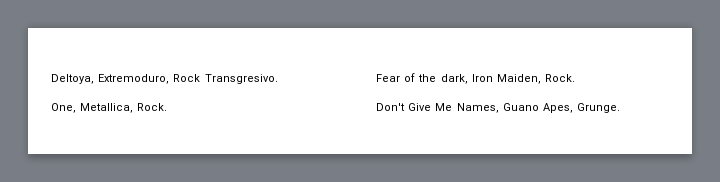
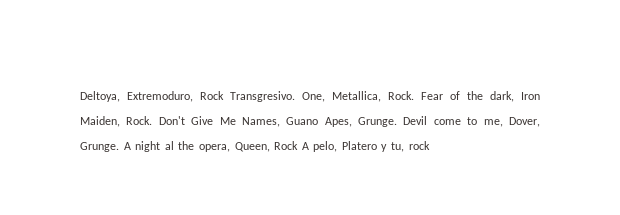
(278, 79) // -> (295, 96) none
(168, 107) // -> (414, 95) none
(576, 78) // -> (153, 120) none
(621, 108) none -> [403,116,540,127] [80,141,430,152] Devil come to me, Dover, Grunge. A night al the opera, Queen, Rock A pelo, Platero y tu, rock

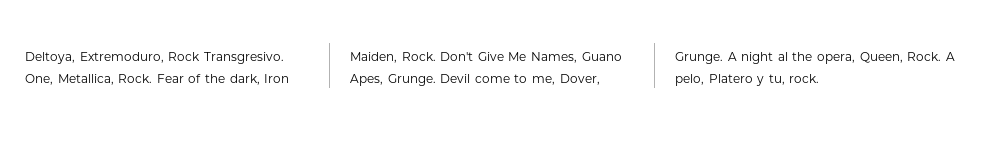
[274,141,299,150] Rock -> [907,52,942,61] Rock.
[408,141,430,150] rock -> [789,74,820,83] rock.

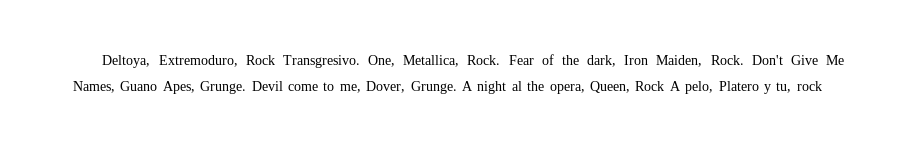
[907,52,942,61] Rock. -> [635,81,665,91] Rock
[789,74,820,83] rock. -> [796,81,822,91] rock

